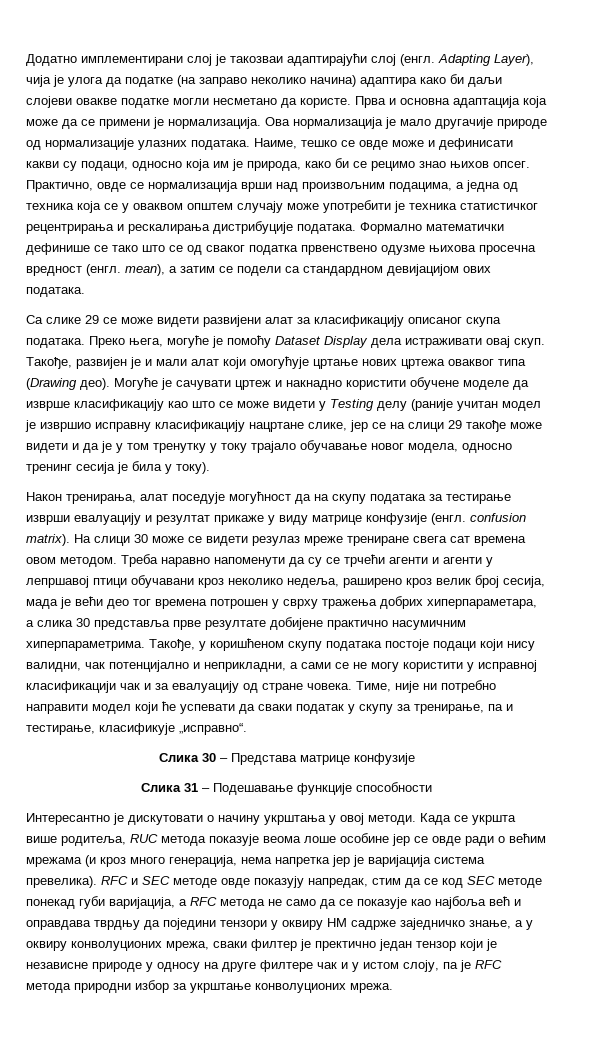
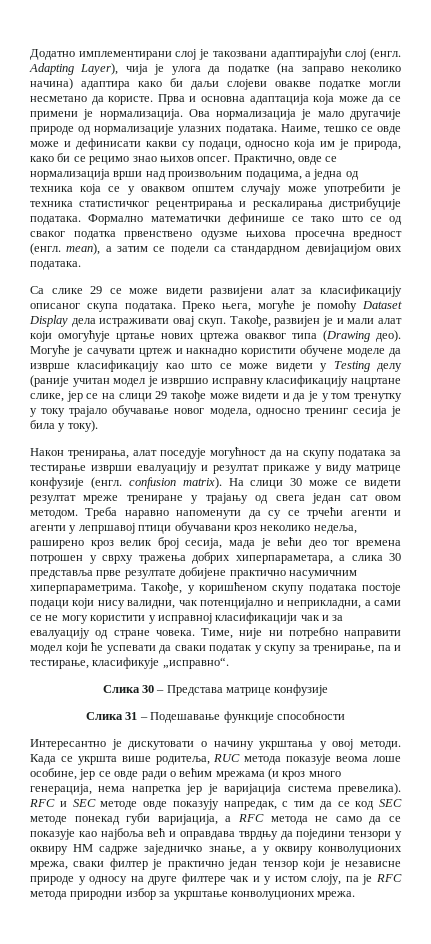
[230,56,283,63] такозваи -> [212,51,267,57] такозвани
[252,536,300,546] резулаз -> [30,495,76,504] резултат
[413,536,526,546] свега сат времена -> [191,493,368,504] у трајању од свега један сат
[340,833,389,843] особине -> [30,768,77,780] особине,
[372,878,401,885] стим -> [282,801,314,807] с тим
[315,941,376,951] пректично -> [167,861,224,870] практично

